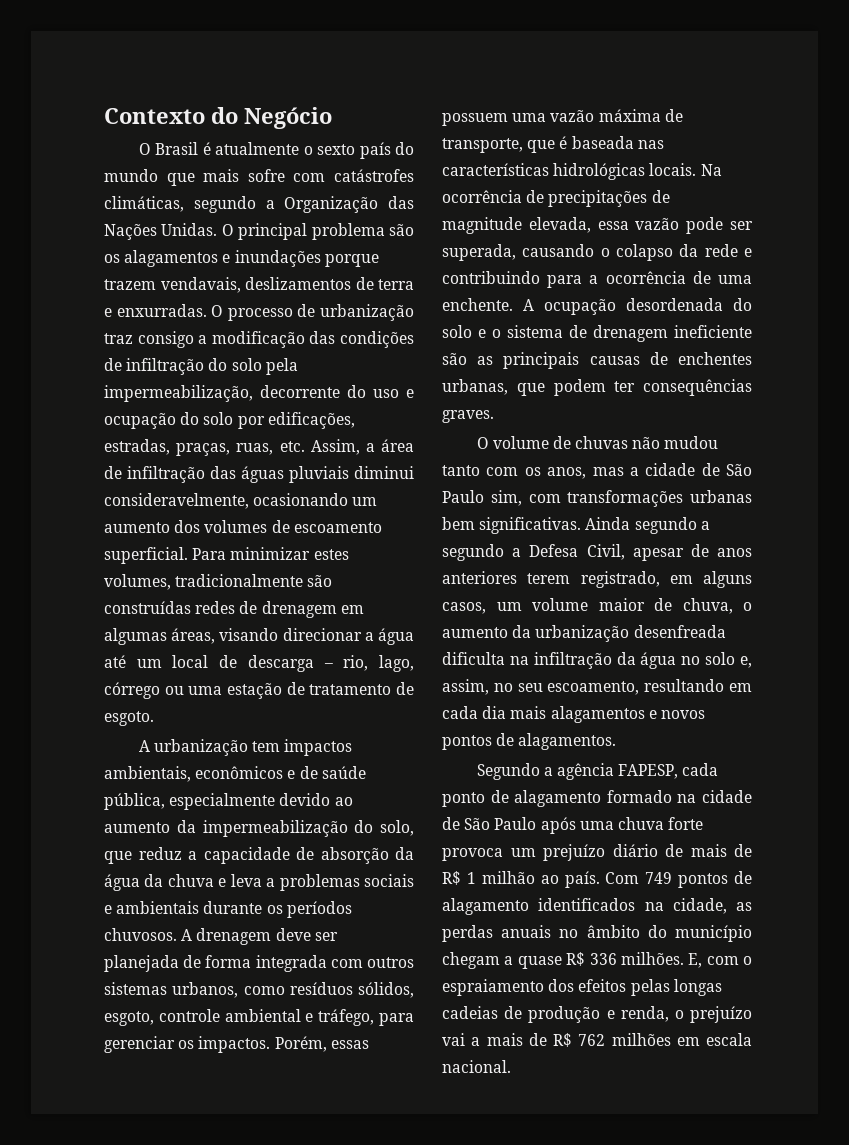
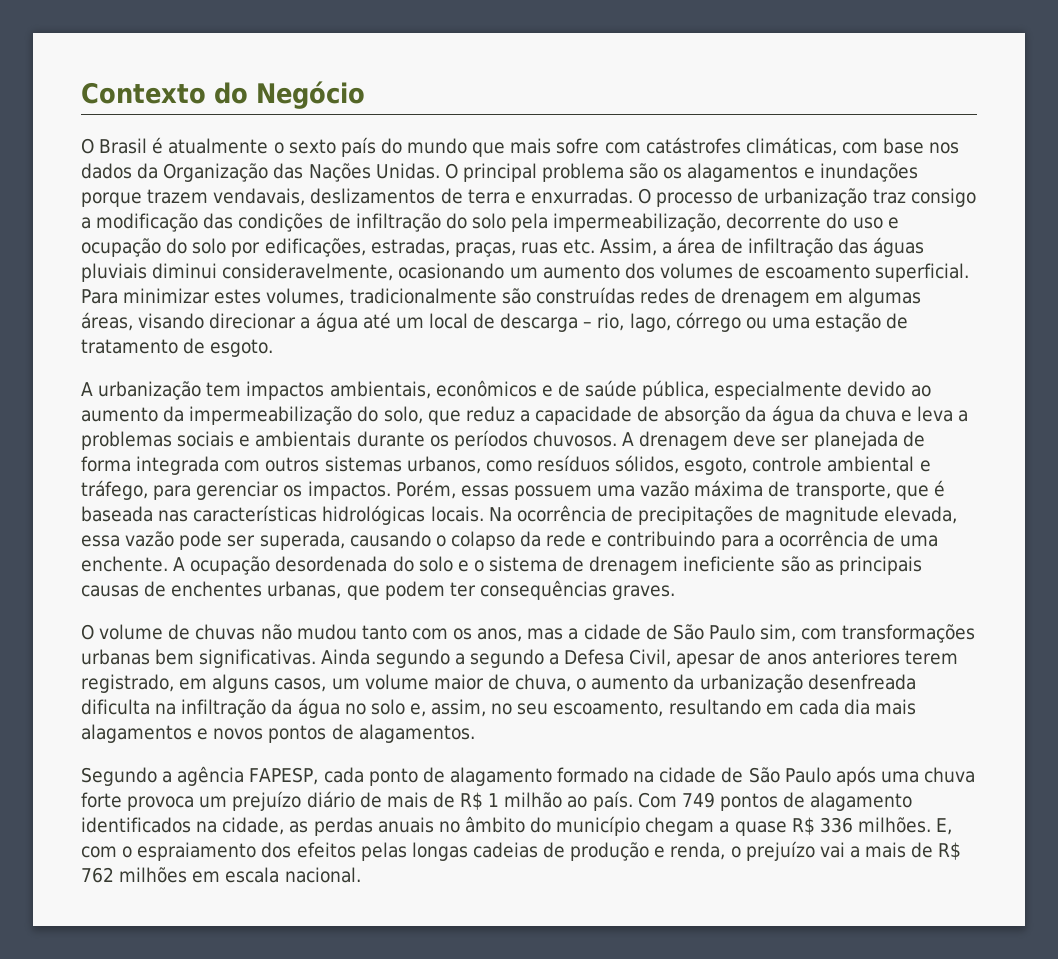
[193,196,275,213] segundo a -> [841,138,960,154] [81,163,159,179] com base nos dados da
[236,443,274,455] ruas, -> [520,242,558,254] ruas

